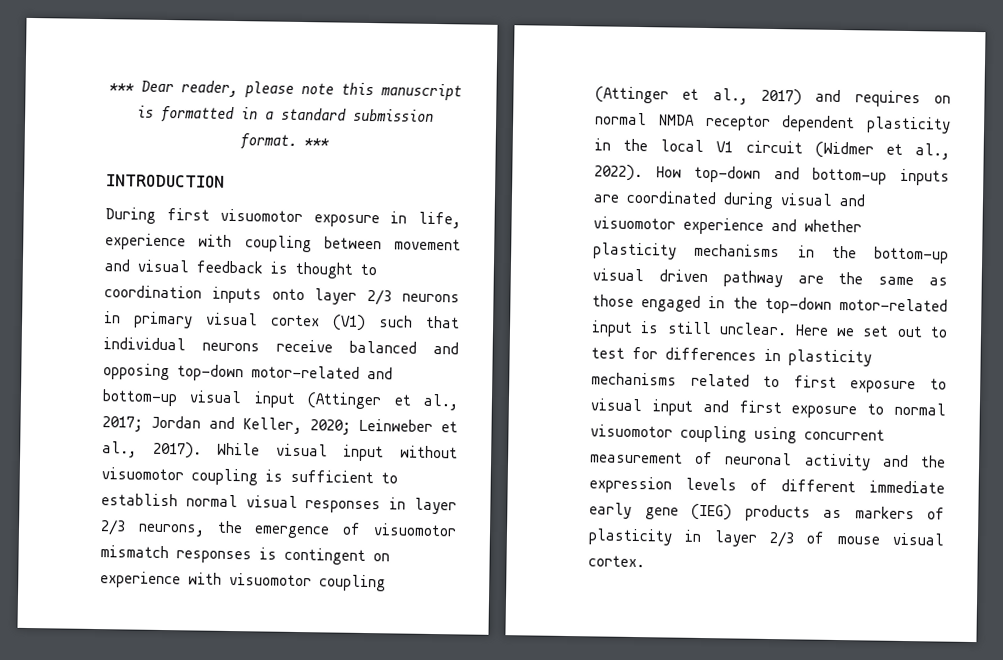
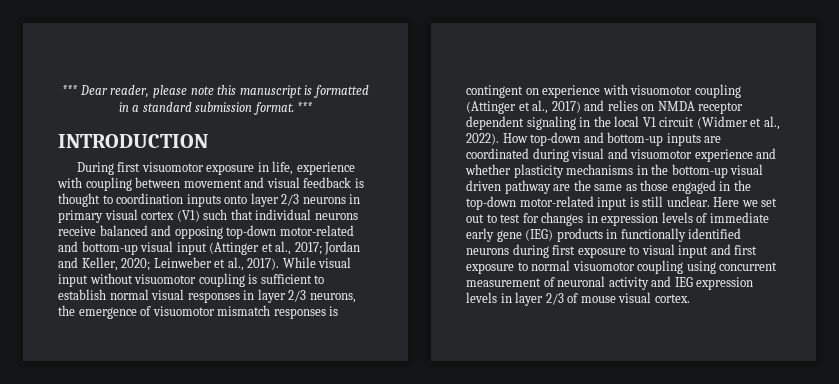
[854,90,951,108] [595,112,647,126] requires on normal -> [607,100,655,111] relies on
[866,116,951,134] plasticity -> [526,116,576,130] signaling
[665,347,872,367] [591,372,781,388] differences in plasticity mechanisms related to -> [541,212,769,226] [466,228,742,242] [466,244,549,258] changes in expression levels of immediate early gene (IEG) products in functionally identified neurons during
[921,455,946,468] [589,476,945,494] [589,502,945,522] [588,528,673,546] the expression levels of different immediate early gene (IEG) products as markers of plasticity -> [674,277,754,290] [466,292,497,303] IEG expression levels

